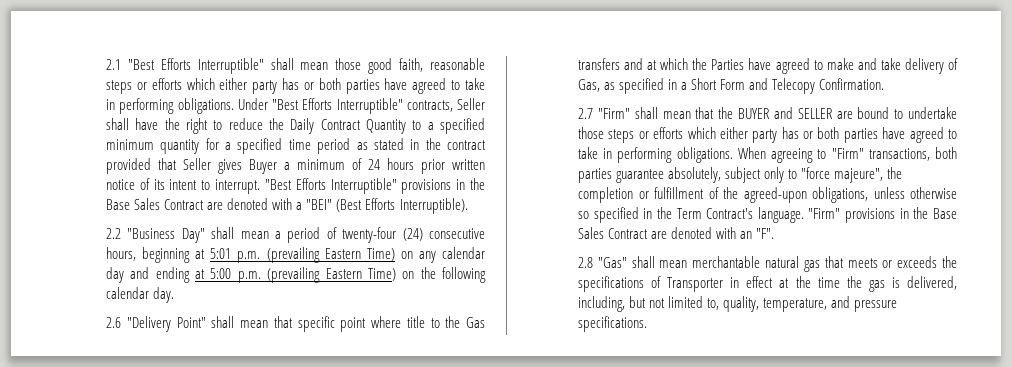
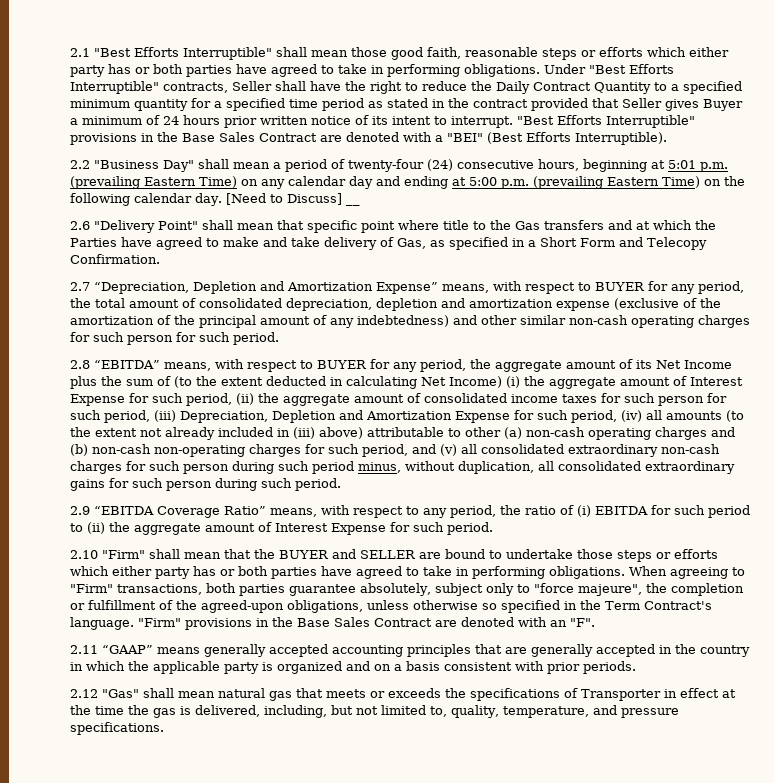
(175, 295) none -> [226,193,361,206] [Need to Discuss] __
(594, 113) none -> [94,281,745,294] [70,298,722,311] [70,315,751,328] [70,332,280,345] [70,359,733,372] [70,376,744,389] [70,393,728,406] [70,410,745,423] [70,427,736,440] [70,444,721,457] [70,461,736,474] [70,478,342,491] [70,505,751,518] [70,522,494,535] [70,550,99,559] “Depreciation, Depletion and Amortization Expense” means, with respect to BUYER for any period, the total amount of consolidated depreciation, depletion and amortization expense (exclusive of the amortization of the principal amount of any indebtedness) and other similar non-cash operating charges for such person for such period. // 2.8 “EBITDA” means, with respect to BUYER for any period, the aggregate amount of its Net Income plus the sum of (to the extent deducted in calculating Net Income) (i) the aggregate amount of Interest Expense for such period, (ii) the aggregate amount of consolidated income taxes for such person for such period, (iii) Depreciation, Depletion and Amortization Expense for such period, (iv) all amounts (to the extent not already included in (iii) above) attributable to other (a) non-cash operating charges and (b) non-cash non-operating charges for such period, and (v) all consolidated extraordinary non-cash charges for such person during such period minus, without duplication, all consolidated extraordinary gains for such person during such period. // 2.9 “EBITDA Coverage Ratio” means, with respect to any period, the ratio of (i) EBITDA for such period to (ii) the aggregate amount of Interest Expense for such period. // 2.10
[578,257,594,268] 2.8 -> [70,644,751,657] [70,661,637,674] [70,689,99,698] 2.11 “GAAP” means generally accepted accounting principles that are generally accepted in the country in which the applicable party is organized and on a basis consistent with prior periods. // 2.12
[692,256,761,268] merchantable -> (216, 694) none

